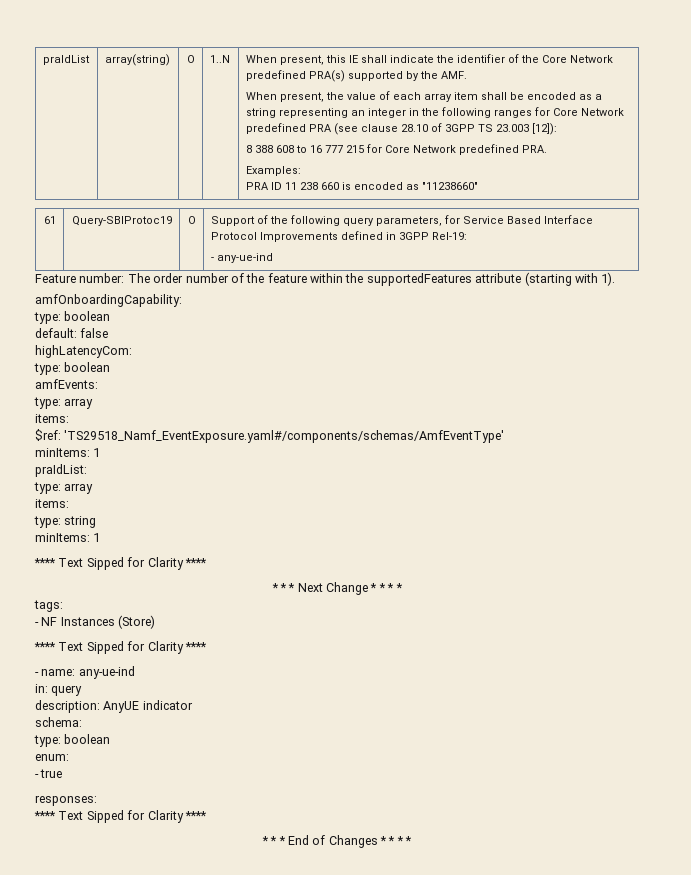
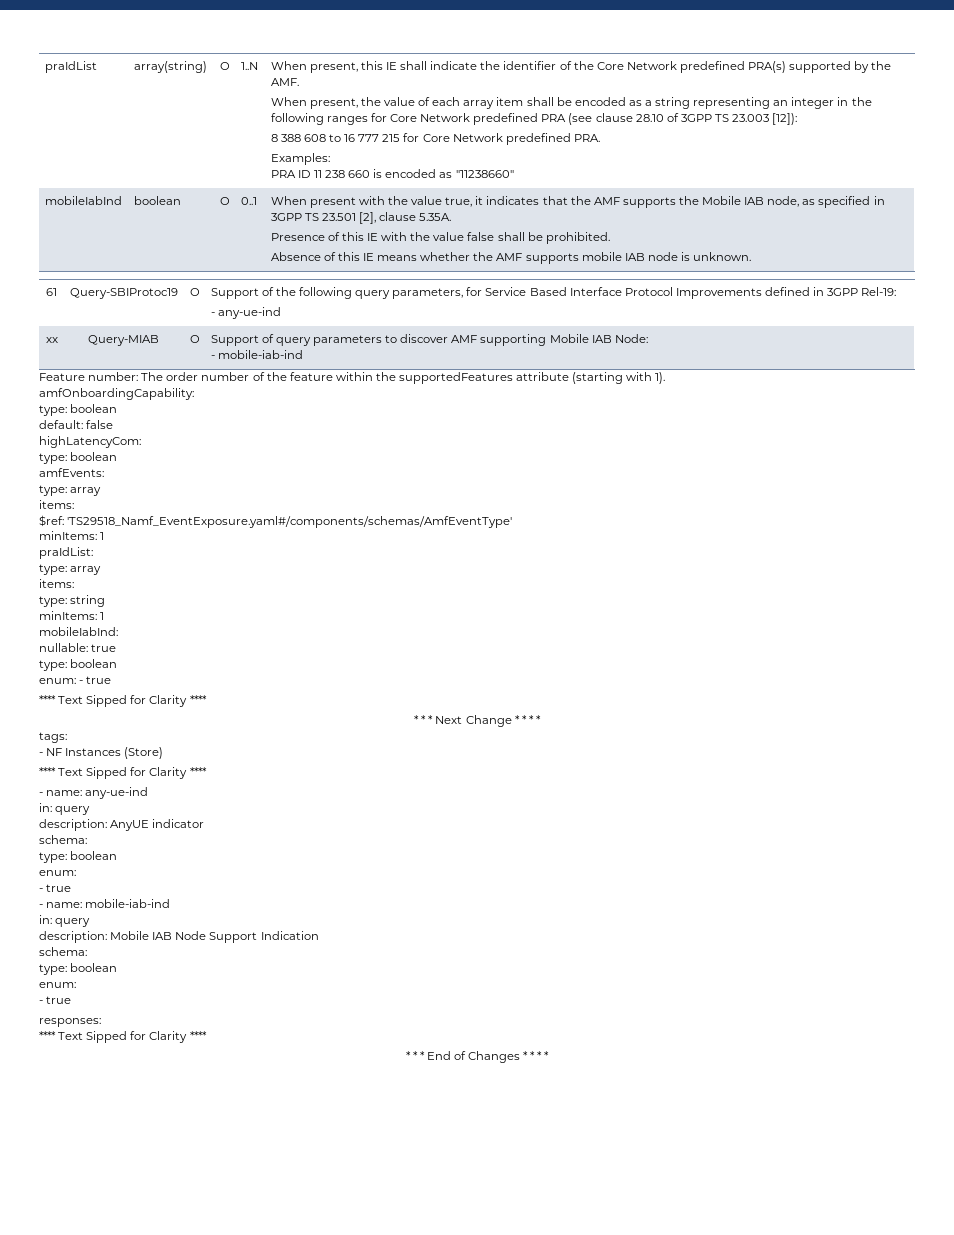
(478, 186) none -> [44,196,122,205] [133,196,181,205] [219,197,230,205] [240,197,257,205] [270,196,885,208] [270,212,452,224] [270,232,610,244] [270,252,752,264] // mobileIabInd | boolean | O | 0..1 | When present with the value true, it indicates that the AMF supports the Mobile IAB node, as specified in 3GPP TS 23.501 [2], clause 5.35A. // Presence of this IE with the value false shall be prohibited. // Absence of this IE means whether the AMF supports mobile IAB node is unknown.
(273, 258) none -> [45,337,58,343] [88,335,159,346] [189,335,200,343] [210,334,648,346] [210,350,303,359] // xx | Query-MIAB | O | Support of query parameters to discover AMF supporting Mobile IAB Node: // - mobile-iab-ind
(101, 537) none -> [39,627,118,636] [39,643,117,652] [39,659,118,671] [39,676,112,684] // mobileIabInd: // nullable: true // type: boolean // enum: - true
(63, 773) none -> [39,899,171,908] [39,915,91,927] [39,931,319,943] [39,947,87,956] [39,963,118,975] [39,982,76,988] [39,996,72,1004] // - name: mobile-iab-ind // in: query // description: Mobile IAB Node Support Indication // schema: // type: boolean // enum: // - true

